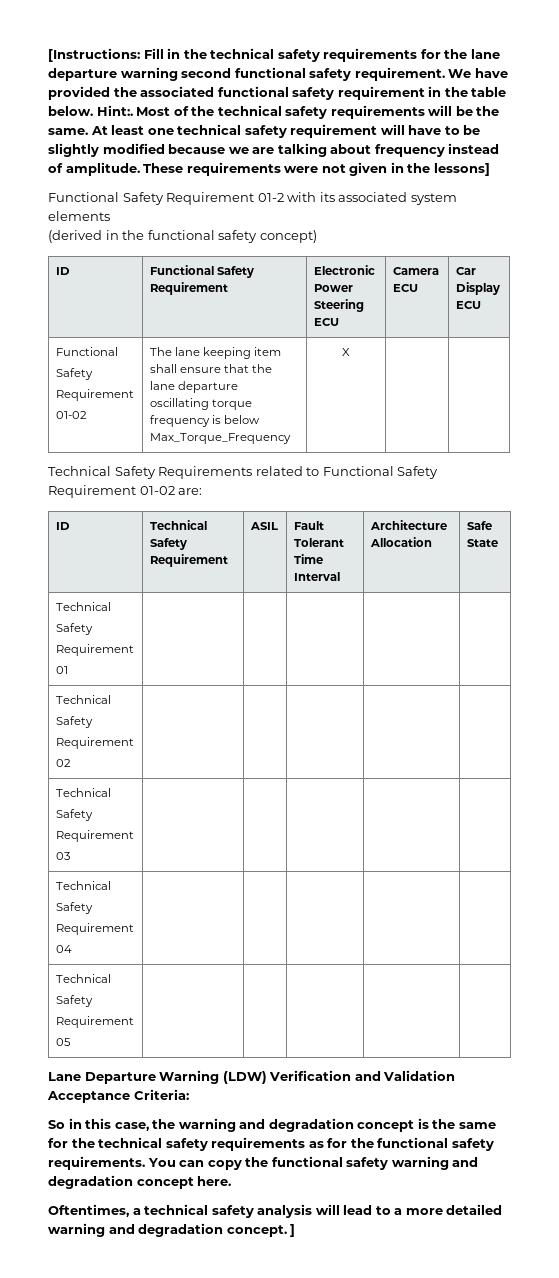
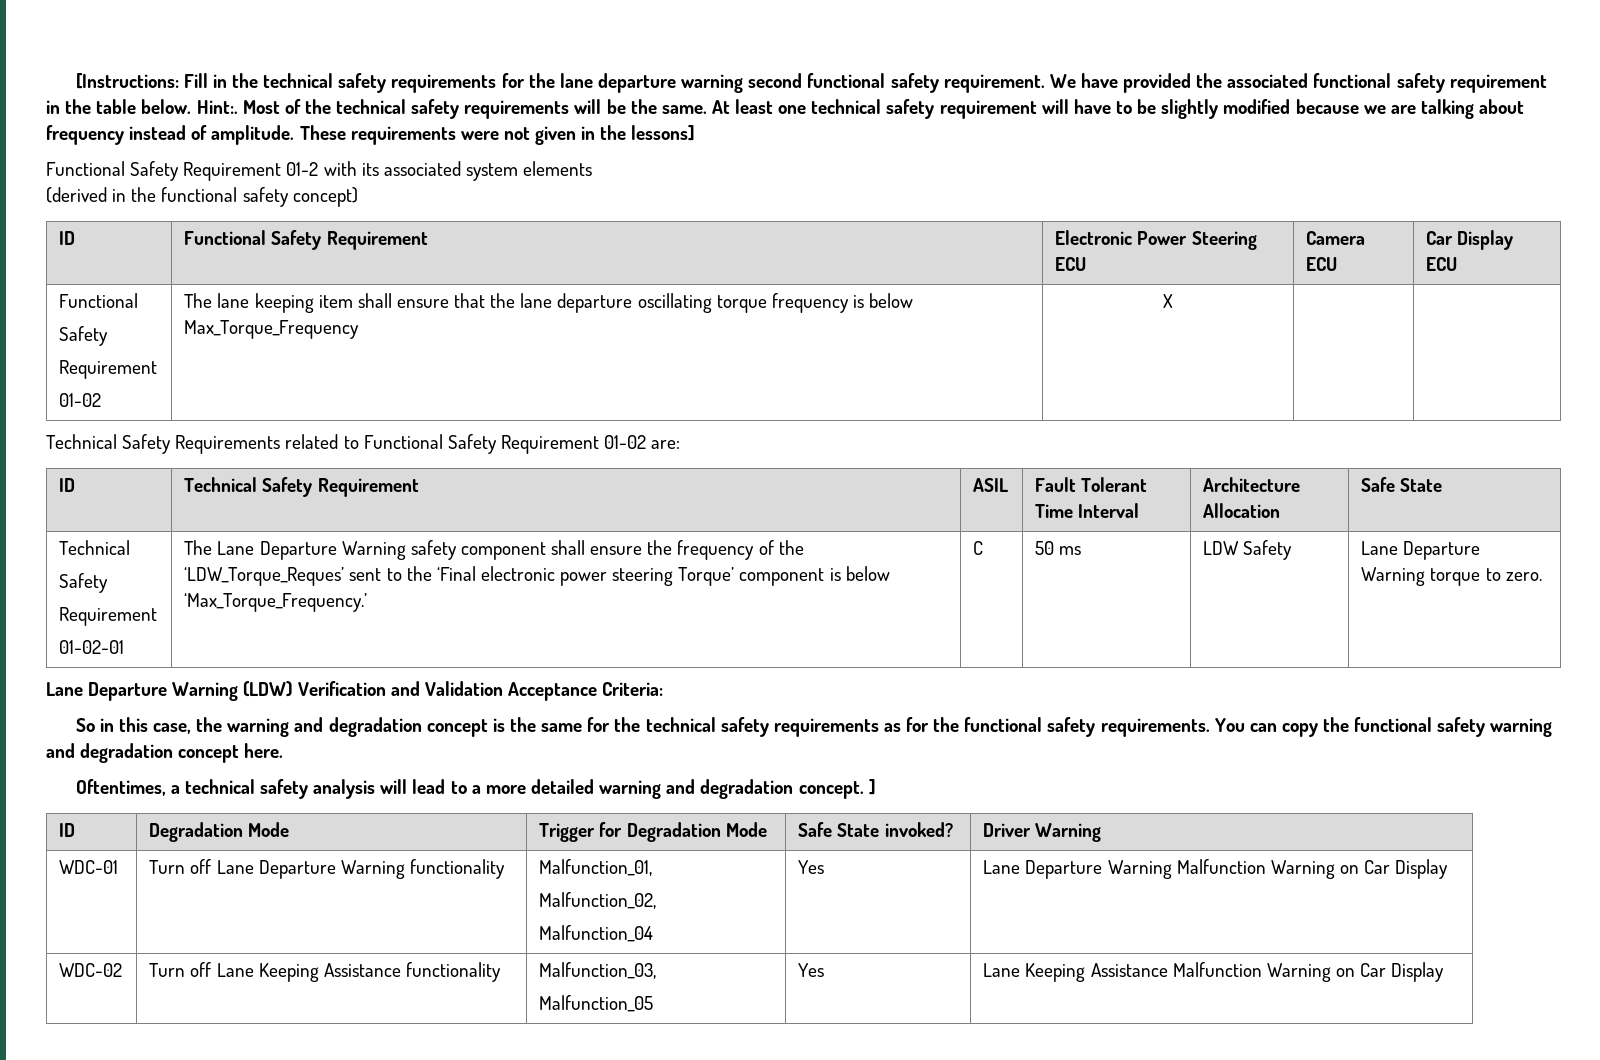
[55,666,68,674] [55,695,111,704] [55,716,93,728] [55,737,134,749] [55,759,71,767] [55,788,111,797] [55,809,93,821] [55,830,134,842] [55,852,70,860] [55,881,111,890] [55,902,93,914] [55,923,134,935] [55,945,72,953] [55,974,111,983] [55,995,93,1007] [55,1016,134,1028] [55,1038,71,1046] 01 | | | | | // Technical // Safety // Requirement // 02 | | | | | // Technical // Safety // Requirement // 03 | | | | | // Technical // Safety // Requirement // 04 | | | | | // Technical // Safety // Requirement // 05 | | | | | -> [59,640,125,654] [184,540,804,560] [184,566,890,586] [184,593,368,612] [973,541,984,555] [1035,541,1082,555] [1203,540,1293,560] [1361,541,1481,560] [1361,567,1542,586] 01-02-01 | The Lane Departure Warning safety component shall ensure the frequency of the ‘LDW_Torque_Reques’ sent to the ‘Final electronic power steering Torque’ component is below ‘Max_Torque_Frequency.’ | C | 50 ms | LDW Safety | Lane Departure Warning torque to zero.
(296, 1230) none -> [59,823,76,837] [149,822,290,842] [539,822,767,842] [798,822,953,837] [983,823,1102,842] [59,860,119,874] [149,859,505,879] [539,859,653,876] [539,892,657,909] [539,925,654,942] [798,860,825,874] [983,859,1449,879] [59,963,123,977] [149,962,501,982] [539,962,657,979] [539,995,654,1012] [798,963,825,977] [983,962,1445,982] // ID | Degradation Mode | Trigger for Degradation Mode | Safe State invoked? | Driver Warning // WDC-01 | Turn off Lane Departure Warning functionality | Malfunction_01, // Malfunction_02, // Malfunction_04 | Yes | Lane Departure Warning Malfunction Warning on Car Display // WDC-02 | Turn off Lane Keeping Assistance functionality | Malfunction_03, // Malfunction_05 | Yes | Lane Keeping Assistance Malfunction Warning on Car Display

